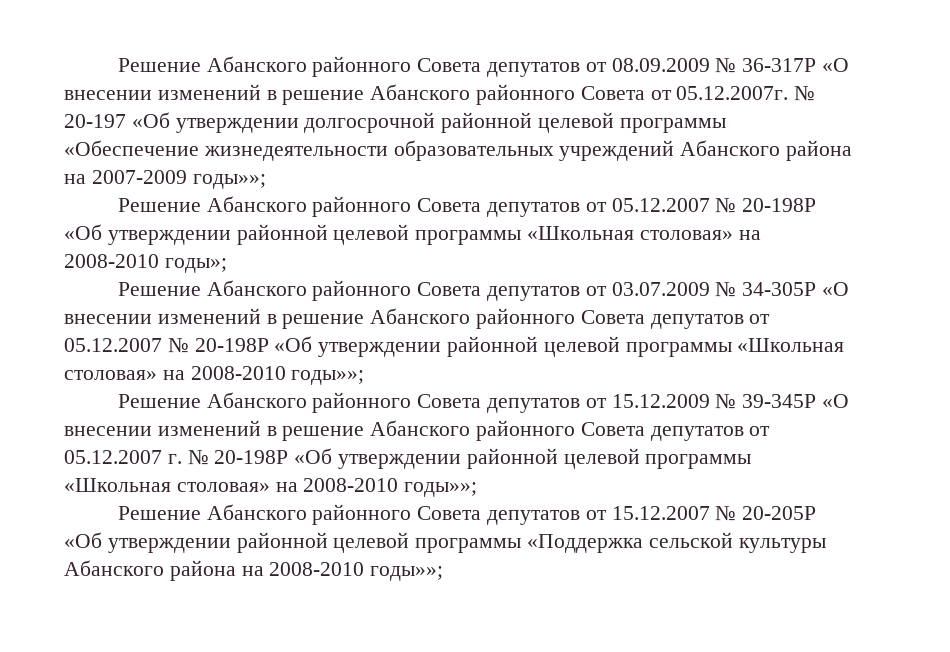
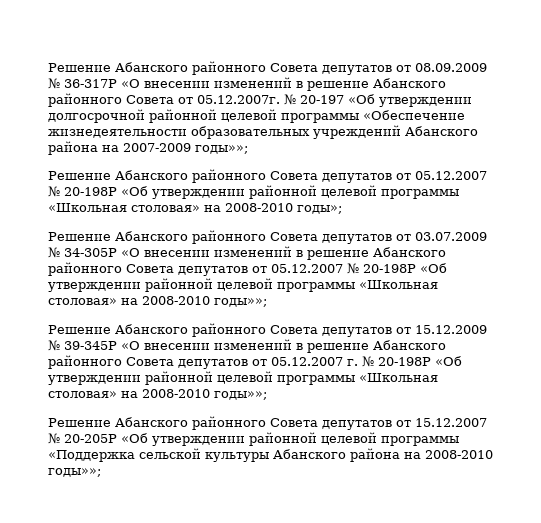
(710, 65) none -> (487, 67) //
(710, 205) none -> (487, 175) //
(710, 289) none -> (487, 236) //
(710, 401) none -> (487, 329) //
(710, 513) none -> (487, 422) //

